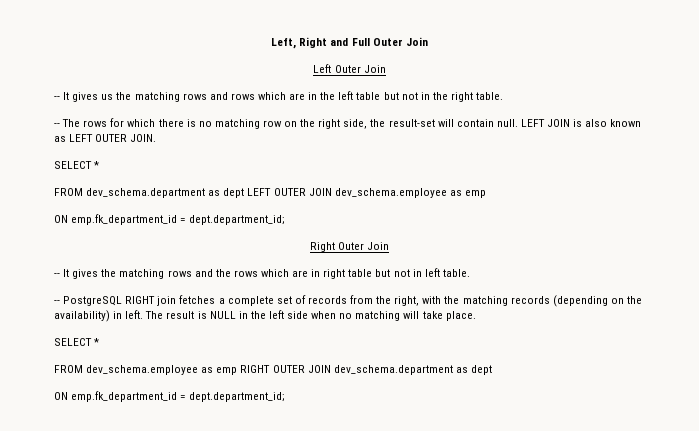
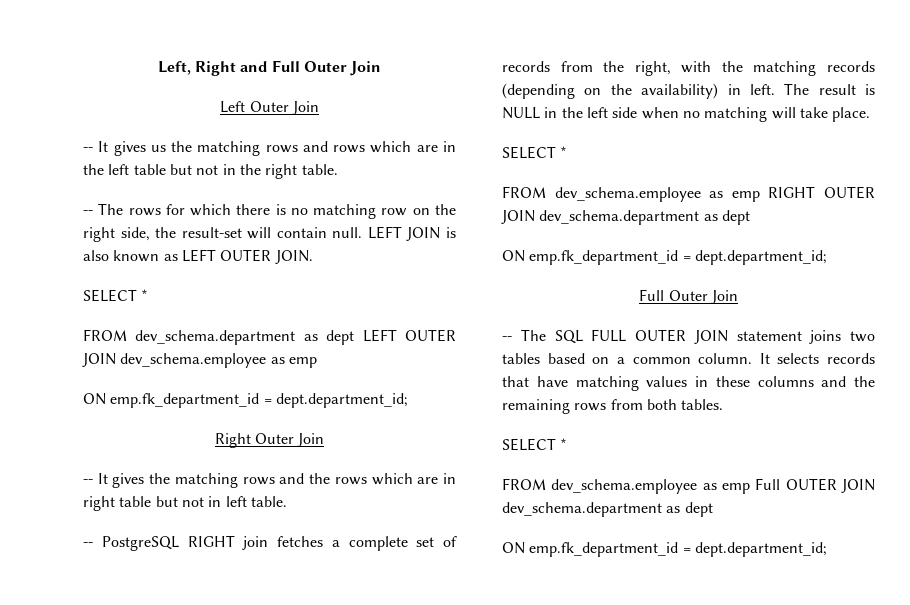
(286, 397) none -> [639,289,738,304] [502,329,875,344] [502,353,875,364] [502,376,875,391] [502,399,724,414] [502,438,568,451] [502,478,875,494] [502,502,713,517] [502,542,827,557] // Full Outer Join // -- The SQL FULL OUTER JOIN statement joins two tables based on a common column. It selects records that have matching values in these columns and the remaining rows from both tables. // SELECT * // FROM dev_schema.employee as emp Full OUTER JOIN dev_schema.department as dept // ON emp.fk_department_id = dept.department_id;

